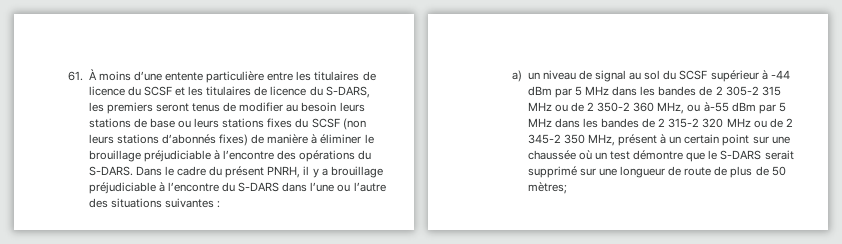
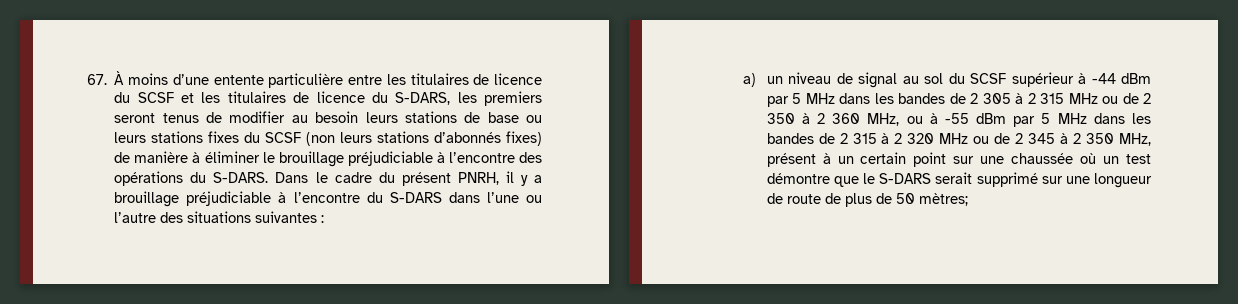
[68,71,83,81] 61. -> [87,74,107,85] 67.
[725,86,759,96] 305-2 -> [982,93,1036,104] 305 à 2
[597,102,631,112] 350-2 -> [766,113,826,124] 350 à 2
[703,102,786,114] [527,118,700,128] à-55 dBm par 5 MHz dans les bandes de 2 315-2 -> [929,113,1151,127] [766,133,903,144] à -55 dBm par 5 MHz dans les bandes de 2 315 à 2
[527,134,561,144] 345-2 -> [1028,133,1082,144] 345 à 2

